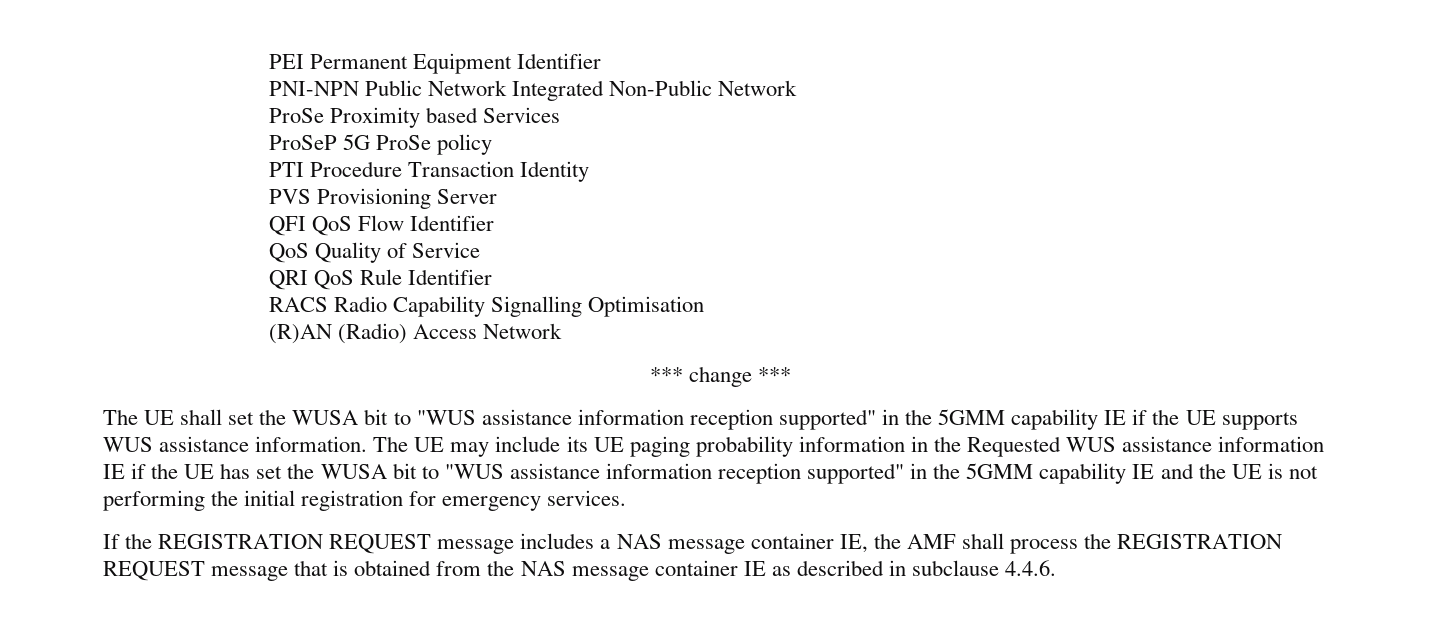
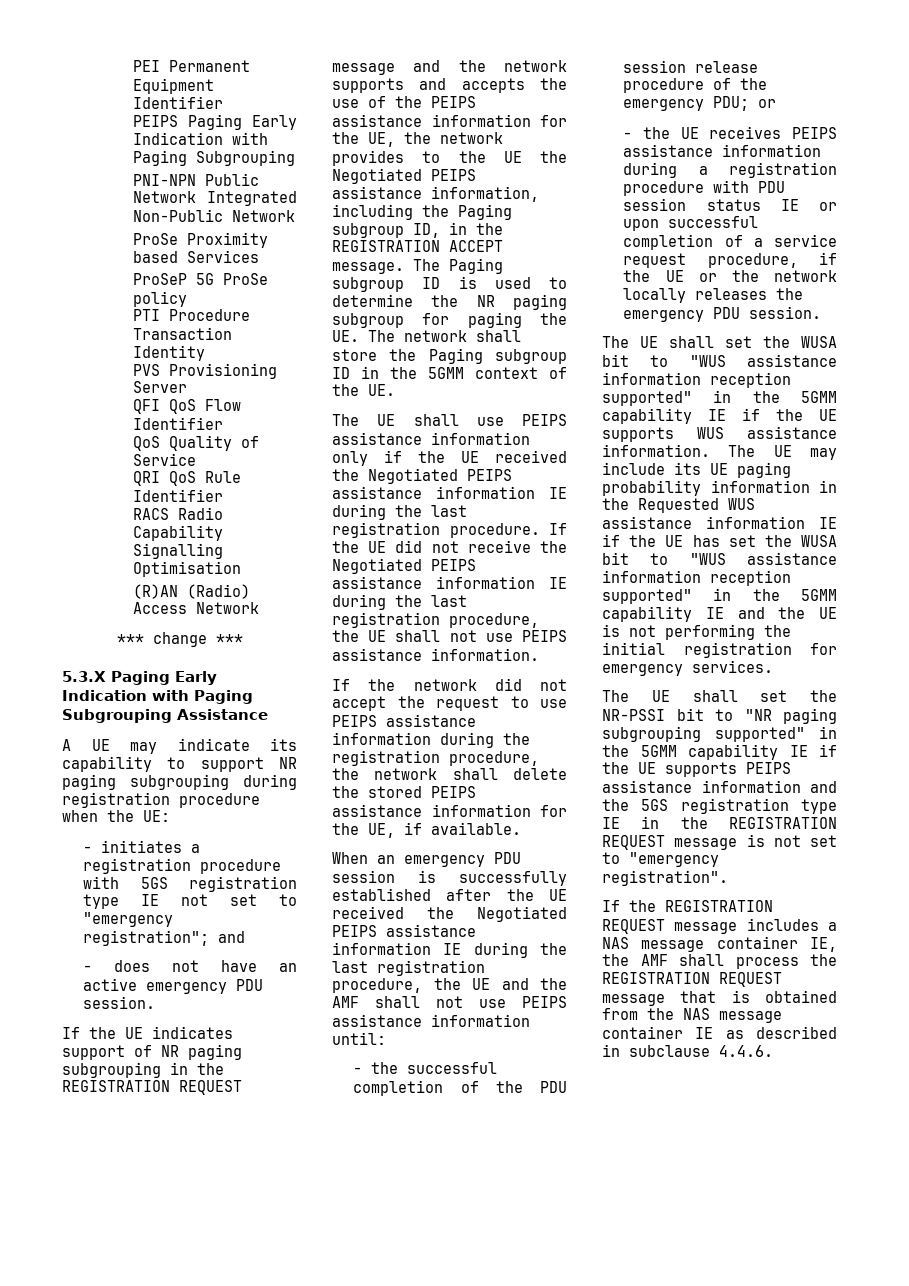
(602, 61) none -> [132,114,297,130] [132,132,268,145] [132,150,295,166] // PEIPS Paging Early Indication with Paging Subgrouping
(792, 374) none -> [62,671,217,685] [62,690,253,704] [62,709,268,723] [62,738,297,754] [62,756,297,772] [62,774,297,790] [62,792,260,808] [62,810,170,822] [83,840,201,853] [83,858,282,874] [83,876,297,892] [83,894,297,909] [83,912,174,927] [83,930,246,946] [83,960,297,972] [83,978,264,994] [83,996,156,1009] [62,1026,233,1039] [62,1044,242,1060] [62,1062,224,1078] [62,1080,242,1095] [332,60,567,75] [332,78,567,93] [332,96,476,108] [332,114,567,127] [332,132,503,147] [332,150,567,166] [332,168,476,184] [332,186,539,202] [332,204,512,220] [332,222,503,238] [332,240,503,252] [332,258,503,274] [332,276,567,292] [332,294,567,310] [332,312,567,328] [332,330,521,342] [332,348,567,364] [332,366,567,379] [332,384,395,396] [332,414,567,426] [332,432,530,445] [332,450,567,466] [332,468,512,484] [332,486,567,499] [332,504,467,520] [332,522,567,538] [332,540,567,553] [332,558,476,574] [332,576,567,589] [332,594,467,610] [332,612,539,628] [332,630,567,642] [332,648,539,661] [332,678,567,691] [332,696,567,711] [332,714,476,727] [332,732,530,748] [332,750,539,766] [332,768,567,780] [332,786,476,798] [332,804,567,817] [332,822,521,838] [332,852,521,867] [332,870,567,886] [332,888,567,901] [332,906,567,922] [332,924,476,937] [332,942,567,958] [332,960,485,976] [332,978,567,993] [332,996,567,1008] [332,1014,530,1027] [332,1032,386,1045] [353,1062,498,1074] [353,1080,567,1096] [623,60,759,73] [623,78,768,93] [623,96,777,111] [623,126,837,139] [623,144,822,157] [623,162,837,178] [623,180,786,196] [623,198,837,211] [623,216,759,231] [623,234,837,250] [623,252,837,268] [623,270,837,282] [623,288,804,303] [623,306,822,322] // 5.3.X Paging Early Indication with Paging Subgrouping Assistance // A UE may indicate its capability to support NR paging subgrouping during registration procedure when the UE: // - initiates a registration procedure with 5GS registration type IE not set to "emergency registration"; and // - does not have an active emergency PDU session. // If the UE indicates support of NR paging subgrouping in the REGISTRATION REQUEST message and the network supports and accepts the use of the PEIPS assistance information for the UE, the network provides to the UE the Negotiated PEIPS assistance information, including the Paging subgroup ID, in the REGISTRATION ACCEPT message. The Paging subgroup ID is used to determine the NR paging subgroup for paging the UE. The network shall store the Paging subgroup ID in the 5GMM context of the UE. // The UE shall use PEIPS assistance information only if the UE received the Negotiated PEIPS assistance information IE during the last registration procedure. If the UE did not receive the Negotiated PEIPS assistance information IE during the last registration procedure, the UE shall not use PEIPS assistance information. // If the network did not accept the request to use PEIPS assistance information during the registration procedure, the network shall delete the stored PEIPS assistance information for the UE, if available. // When an emergency PDU session is successfully established after the UE received the Negotiated PEIPS assistance information IE during the last registration procedure, the UE and the AMF shall not use PEIPS assistance information until: // - the successful completion of the PDU session release procedure of the emergency PDU; or // - the UE receives PEIPS assistance information during a registration procedure with PDU session status IE or upon successful completion of a service request procedure, if the UE or the network locally releases the emergency PDU session.
(627, 498) none -> [602,690,837,702] [602,708,837,724] [602,726,837,742] [602,744,837,760] [602,762,791,777] [602,780,837,793] [602,798,837,814] [602,816,837,829] [602,834,837,850] [602,852,719,867] [602,870,728,886] // The UE shall set the NR-PSSI bit to "NR paging subgrouping supported" in the 5GMM capability IE if the UE supports PEIPS assistance information and the 5GS registration type IE in the REGISTRATION REQUEST message is not set to "emergency registration".

